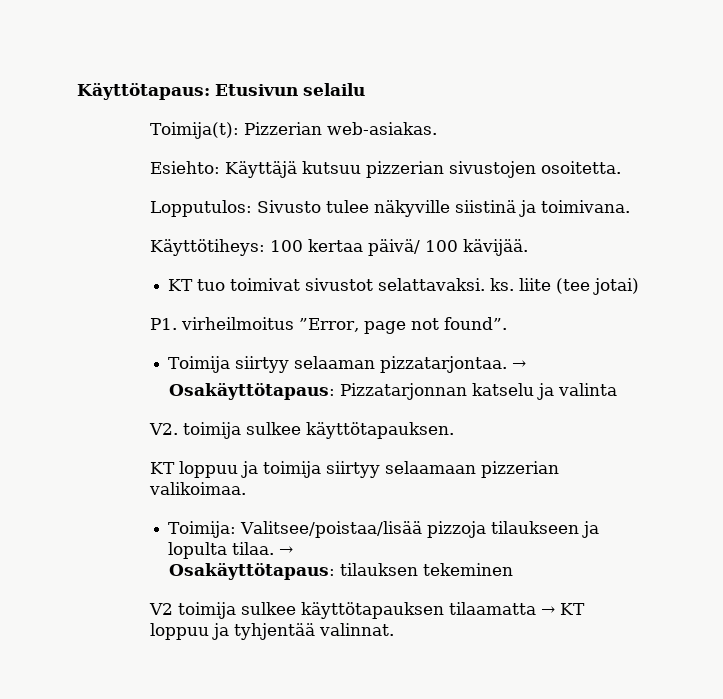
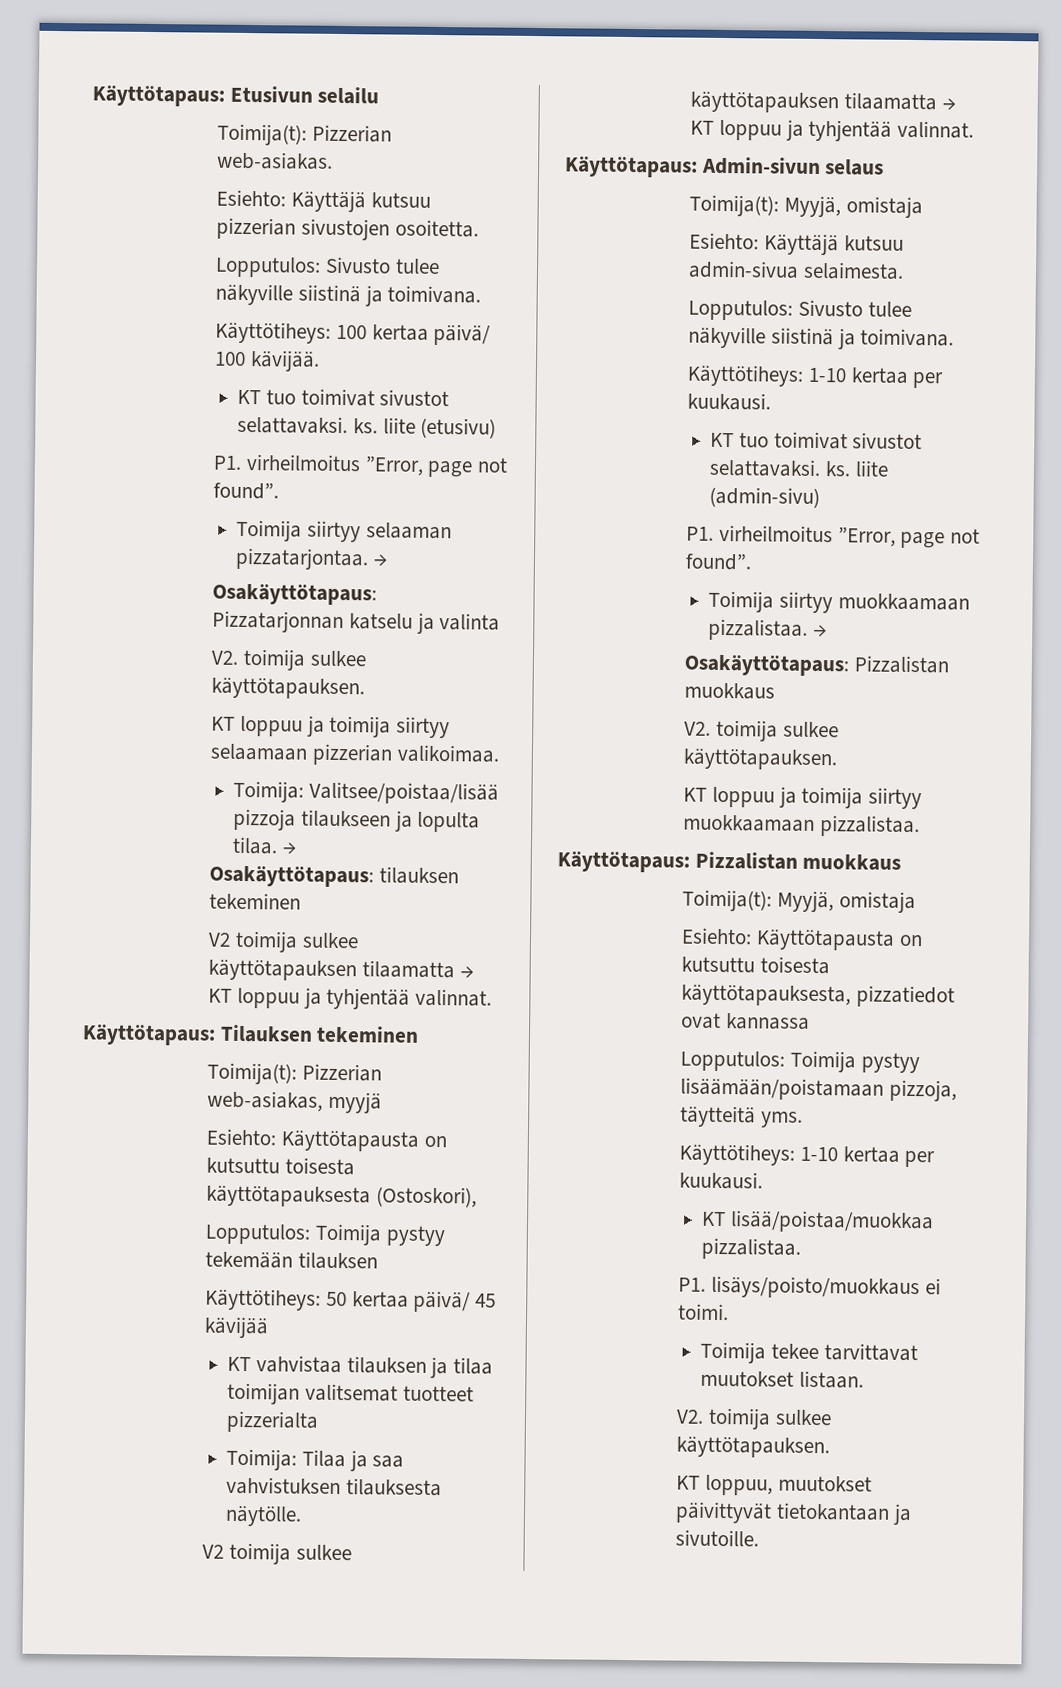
[556,278,640,295] (tee jotai) -> [420,417,497,439] (etusivu)
(395, 629) none -> [82,1024,420,1046] [207,1062,382,1085] [207,1090,382,1114] [206,1128,447,1152] [206,1157,355,1176] [206,1185,477,1208] [205,1223,445,1247] [205,1251,378,1270] [205,1288,496,1313] [204,1316,270,1339] [227,1355,494,1379] [227,1382,474,1405] [226,1410,320,1433] [226,1448,405,1472] [226,1476,443,1497] [225,1505,303,1527] [202,1542,352,1565] [690,91,956,114] [690,119,974,142] [564,156,885,178] [689,194,923,219] [689,232,904,256] [688,260,904,280] [688,299,912,321] [688,326,955,350] [687,364,944,389] [687,392,772,411] [710,431,923,450] [709,458,889,478] [709,486,821,509] [686,524,980,549] [685,553,753,571] [708,590,970,614] [708,618,828,641] [684,654,950,677] [684,682,776,700] [684,719,839,742] [683,748,838,771] [683,786,922,810] [683,814,920,838] [557,851,902,873] [682,889,916,914] [681,927,923,951] [681,956,830,975] [681,984,955,1008] [681,1012,810,1030] [680,1050,920,1074] [680,1077,957,1102] [680,1105,803,1128] [679,1143,936,1168] [679,1171,764,1190] [702,1210,935,1234] [701,1237,802,1260] [678,1275,941,1300] [678,1303,730,1321] [700,1341,918,1364] [700,1370,865,1389] [676,1407,832,1430] [676,1436,831,1459] [676,1474,872,1496] [675,1501,912,1526] [675,1529,760,1547] // Käyttötapaus: Tilauksen tekeminen // Toimija(t): Pizzerian web-asiakas, myyjä // Esiehto: Käyttötapausta on kutsuttu toisesta käyttötapauksesta (Ostoskori), // Lopputulos: Toimija pystyy tekemään tilauksen // Käyttötiheys: 50 kertaa päivä/ 45 kävijää // KT vahvistaa tilauksen ja tilaa toimijan valitsemat tuotteet pizzerialta // Toimija: Tilaa ja saa vahvistuksen tilauksesta näytölle. // V2 toimija sulkee käyttötapauksen tilaamatta → KT loppuu ja tyhjentää valinnat. // Käyttötapaus: Admin-sivun selaus // Toimija(t): Myyjä, omistaja // Esiehto: Käyttäjä kutsuu admin-sivua selaimesta. // Lopputulos: Sivusto tulee näkyville siistinä ja toimivana. // Käyttötiheys: 1-10 kertaa per kuukausi. // KT tuo toimivat sivustot selattavaksi. ks. liite (admin-sivu) // P1. virheilmoitus ”Error, page not found”. // Toimija siirtyy muokkaamaan pizzalistaa. → // Osakäyttötapaus: Pizzalistan muokkaus // V2. toimija sulkee käyttötapauksen. // KT loppuu ja toimija siirtyy muokkaamaan pizzalistaa. // Käyttötapaus: Pizzalistan muokkaus // Toimija(t): Myyjä, omistaja // Esiehto: Käyttötapausta on kutsuttu toisesta käyttötapauksesta, pizzatiedot ovat kannassa // Lopputulos: Toimija pystyy lisäämään/poistamaan pizzoja, täytteitä yms. // Käyttötiheys: 1-10 kertaa per kuukausi. // KT lisää/poistaa/muokkaa pizzalistaa. // P1. lisäys/poisto/muokkaus ei toimi. // Toimija tekee tarvittavat muutokset listaan. // V2. toimija sulkee käyttötapauksen. // KT loppuu, muutokset päivittyvät tietokantaan ja sivutoille.

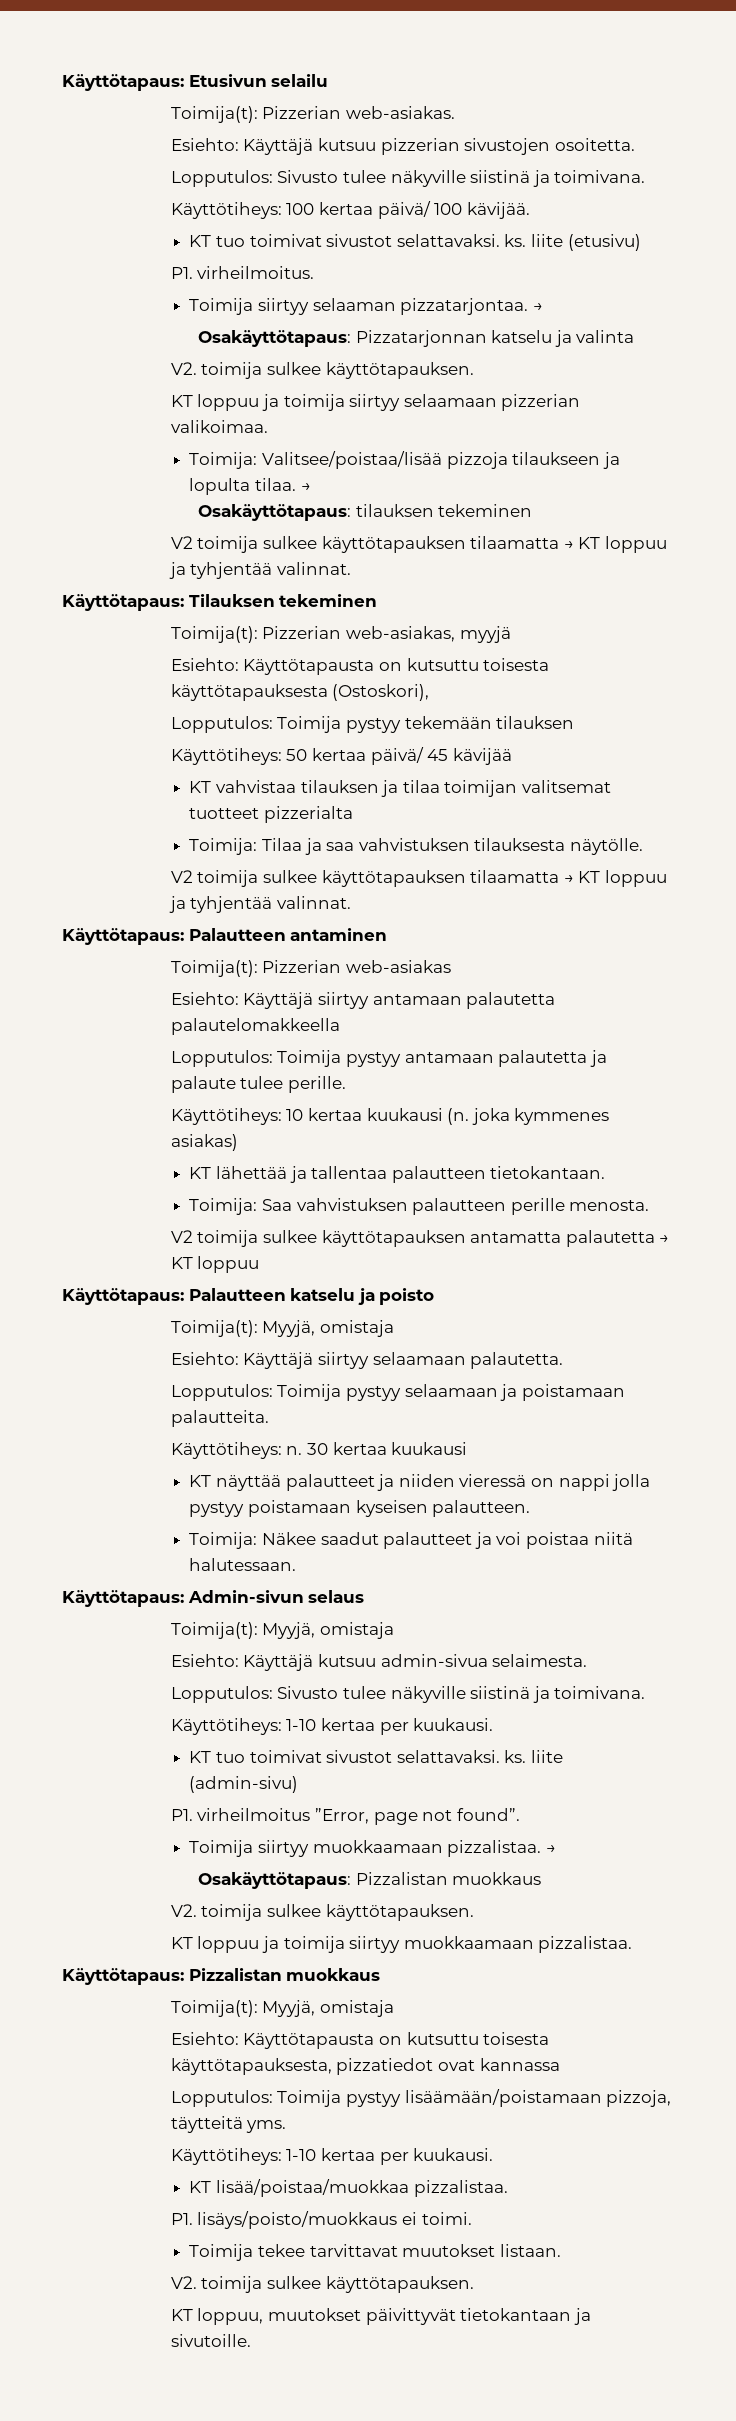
[245,454,508,478] [213,482,280,500] virheilmoitus ”Error, page not found”. -> [197,266,315,279] virheilmoitus.
(974, 129) none -> [62,928,388,945] [170,960,451,977] [170,992,556,1009] [170,1018,340,1035] [170,1050,607,1067] [170,1076,346,1093] [170,1108,610,1125] [170,1134,238,1151] [189,1166,606,1183] [189,1198,650,1215] [170,1230,670,1247] [170,1256,260,1273] [62,1288,435,1305] [170,1320,394,1337] [170,1352,564,1369] [170,1384,625,1401] [170,1410,269,1427] [170,1442,468,1459] [189,1474,651,1491] [189,1500,531,1517] [189,1532,633,1549] [189,1558,297,1571] // Käyttötapaus: Palautteen antaminen // Toimija(t): Pizzerian web-asiakas // Esiehto: Käyttäjä siirtyy antamaan palautetta palautelomakkeella // Lopputulos: Toimija pystyy antamaan palautetta ja palaute tulee perille. // Käyttötiheys: 10 kertaa kuukausi (n. joka kymmenes asiakas) // KT lähettää ja tallentaa palautteen tietokantaan. // Toimija: Saa vahvistuksen palautteen perille menosta. // V2 toimija sulkee käyttötapauksen antamatta palautetta → KT loppuu // Käyttötapaus: Palautteen katselu ja poisto // Toimija(t): Myyjä, omistaja // Esiehto: Käyttäjä siirtyy selaamaan palautetta. // Lopputulos: Toimija pystyy selaamaan ja poistamaan palautteita. // Käyttötiheys: n. 30 kertaa kuukausi // KT näyttää palautteet ja niiden vieressä on nappi jolla pystyy poistamaan kyseisen palautteen. // Toimija: Näkee saadut palautteet ja voi poistaa niitä halutessaan.

